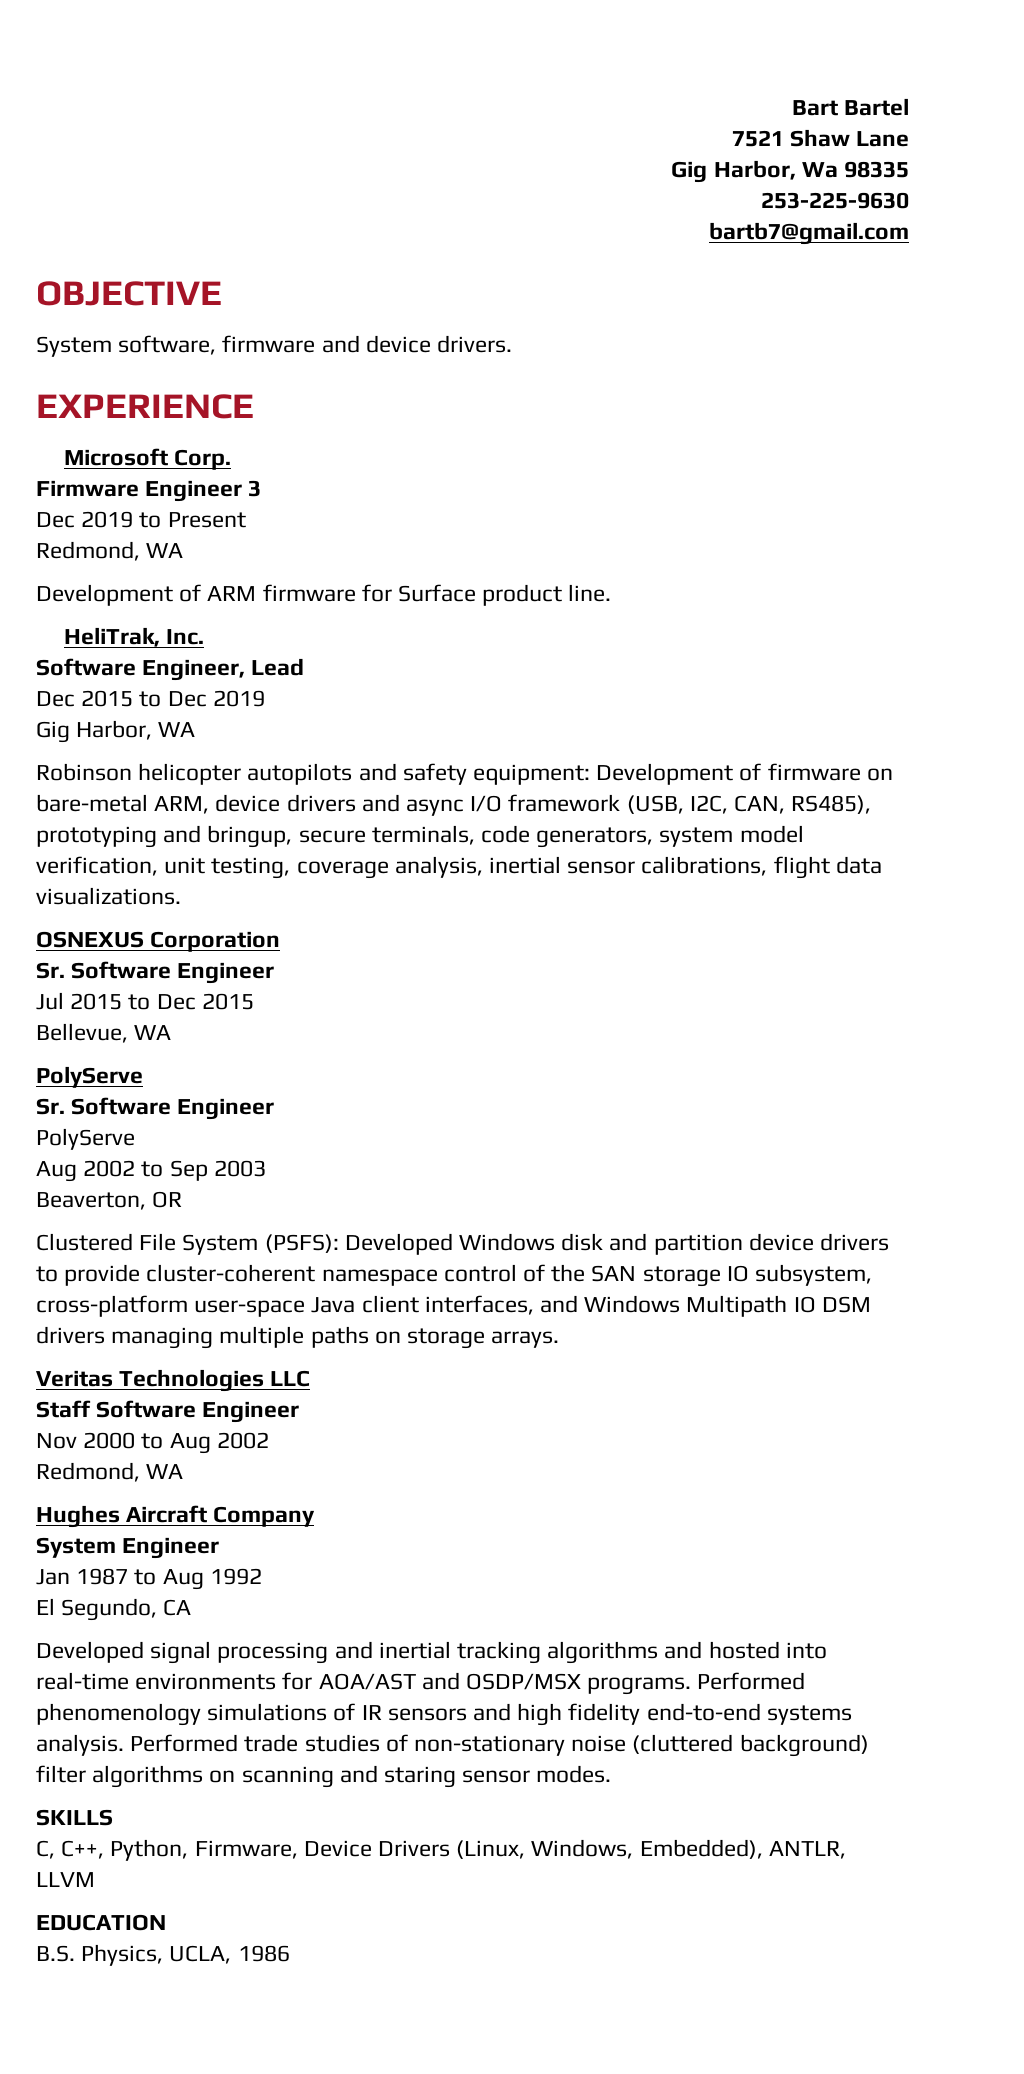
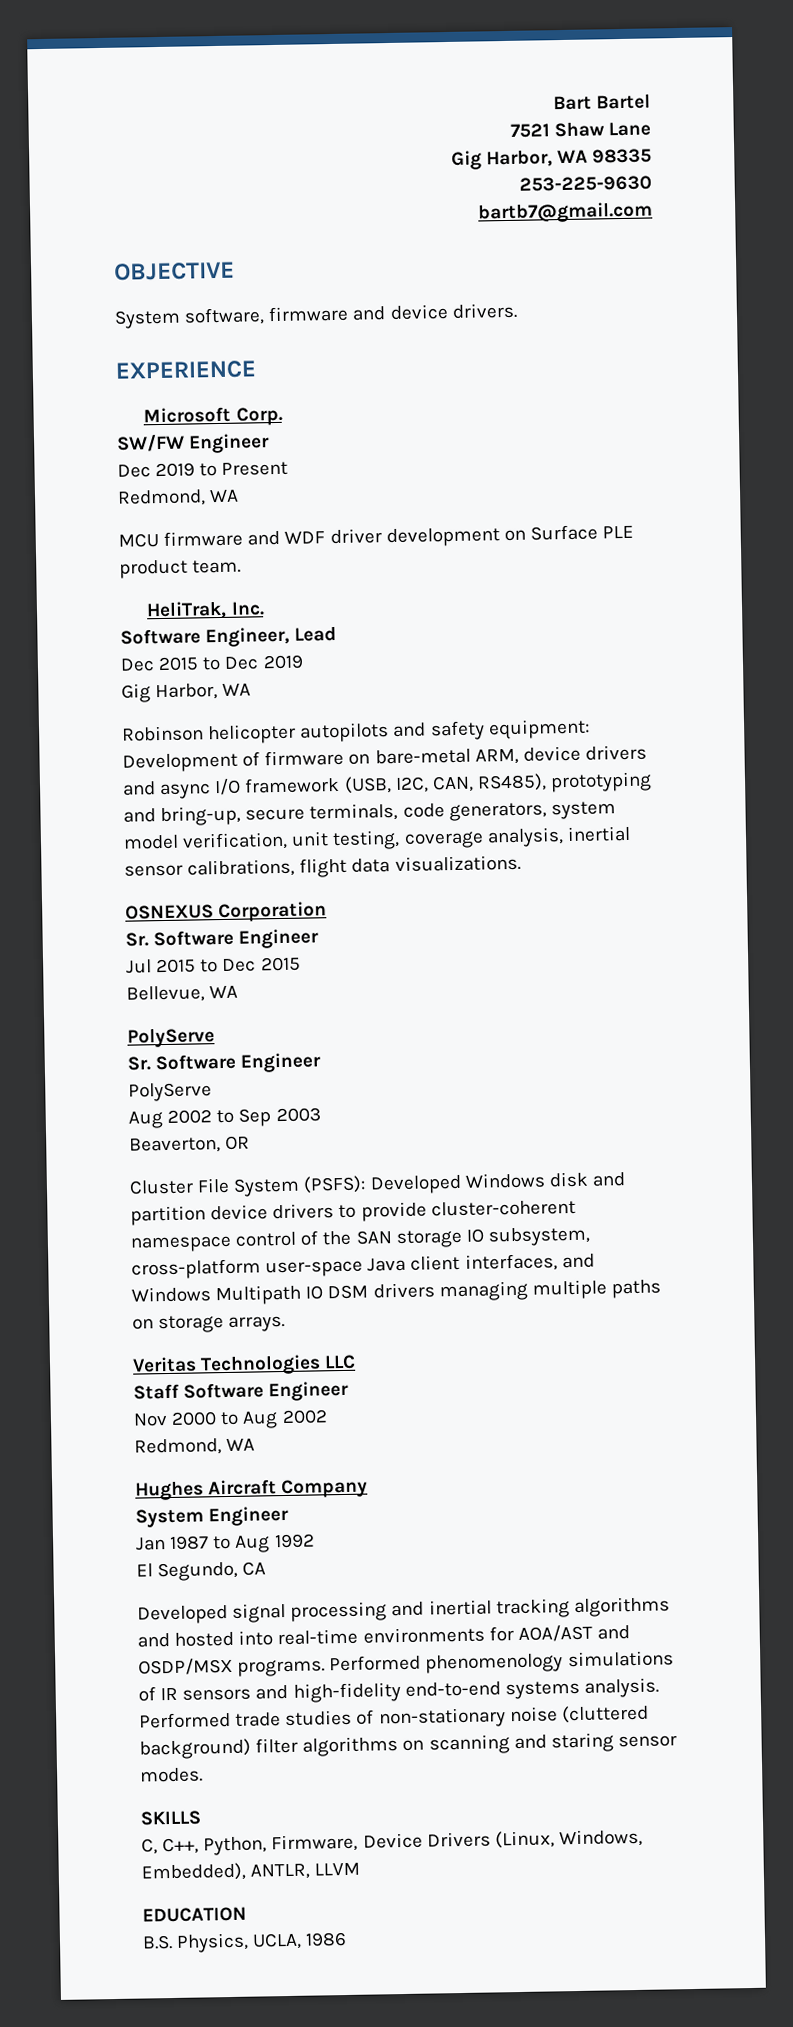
[801,162,838,178] Wa -> [556,149,588,164] WA
[36,480,262,502] Firmware Engineer 3 -> [116,433,271,454] SW/FW Engineer
[36,584,612,606] Development of ARM firmware for Surface product line. -> [118,524,635,548] [119,559,242,579] MCU firmware and WDF driver development on Surface PLE product team.
[207,825,293,848] bringup, -> [160,805,242,827] bring-up,
[36,1233,133,1251] Clustered -> [129,1179,194,1195] Cluster
[517,1703,641,1726] high fidelity -> [292,1682,401,1703] high-fidelity

